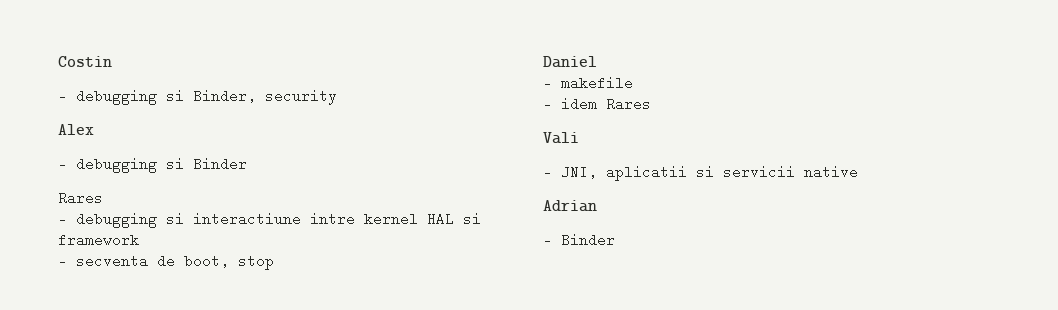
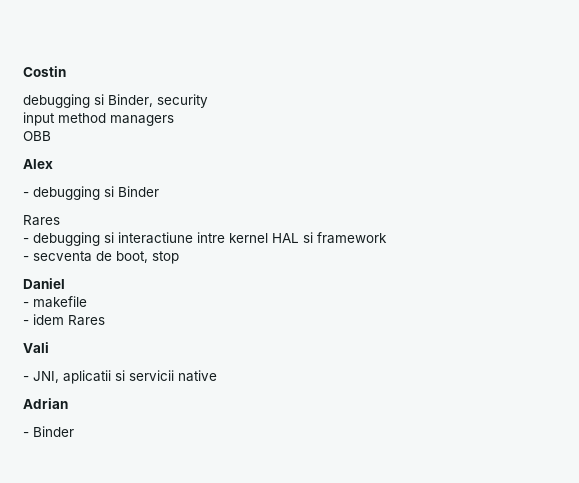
[58,89,67,103] - -> (66, 71) none
(337, 97) none -> [23,112,174,126] [23,131,51,141] // input method managers // OBB

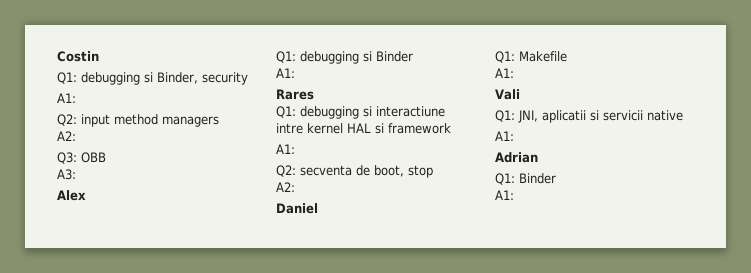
(66, 71) none -> [57,72,77,84] Q1:
(208, 101) none -> [57,93,76,103] [57,114,77,126] A1: // Q2:
(174, 120) none -> [57,131,76,141] [57,152,77,164] A2: // Q3:
(51, 136) none -> [57,169,76,180] // A3:
[23,192,29,197] - -> [276,51,296,63] Q1:
[23,215,60,226] [23,238,29,243] // Rares // - -> [276,68,295,78] [276,89,314,100] [276,106,296,118] // A1: // Rares // Q1:
[23,256,29,261] - -> [276,144,295,154] [276,165,296,177] A1: // Q2:
(179, 257) none -> [276,182,295,192] // A2:
[23,296,87,308] [23,314,105,326] - makefile // - idem Rares -> [495,51,567,63] [495,68,514,78] Q1: Makefile // A1:
[23,376,29,381] - -> [495,110,515,122] Q1:
(217, 376) none -> [495,131,514,141] // A1:
[23,426,74,437] - Binder -> [495,173,556,185] [495,190,514,200] Q1: Binder // A1:

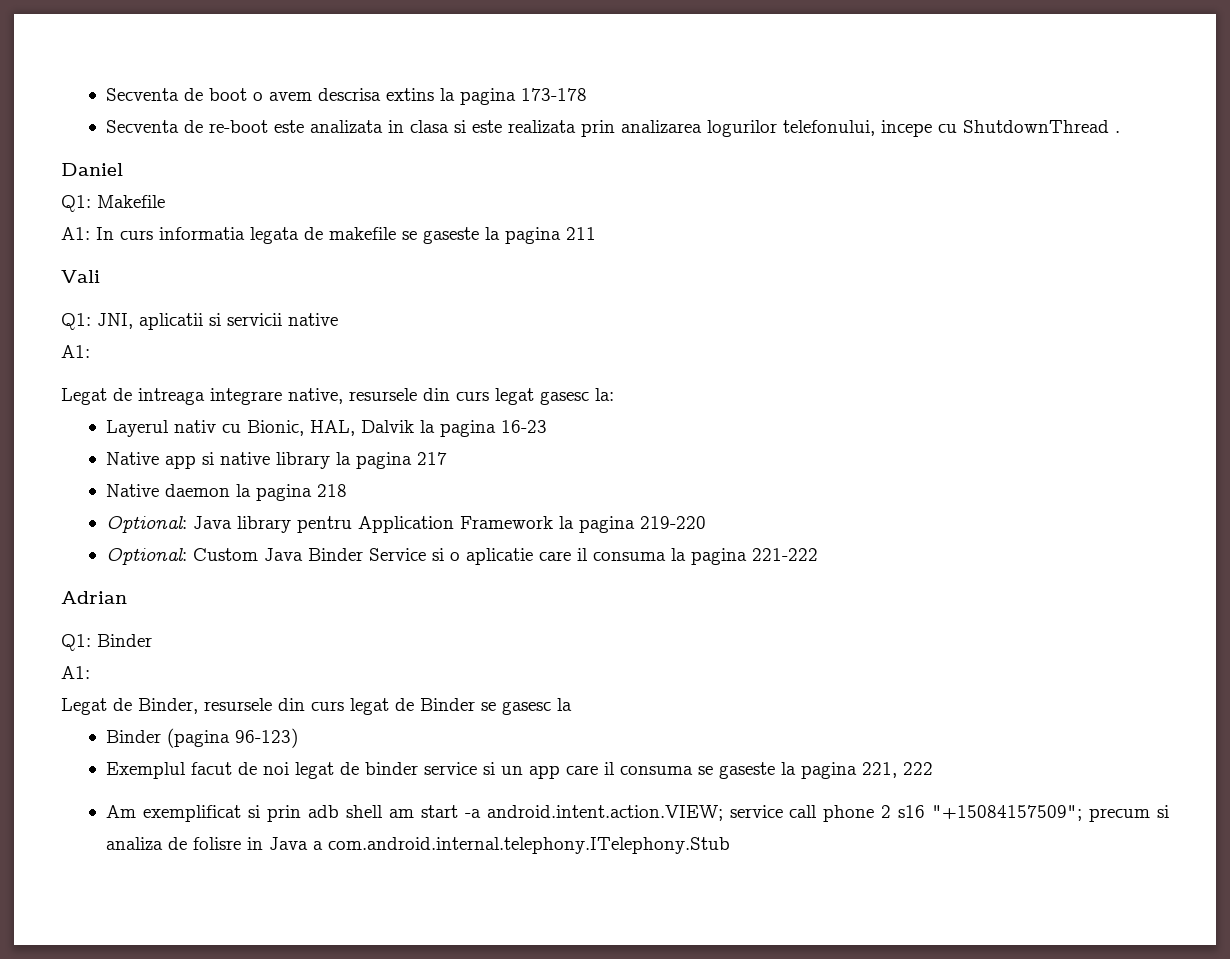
[57,51,99,62] [57,72,248,85] [57,93,76,103] [57,114,219,127] [57,131,76,141] [57,152,106,164] [57,169,76,180] [57,190,86,201] [276,51,413,64] [276,68,295,78] [276,89,314,100] [276,106,445,119] [276,123,451,134] [276,144,295,154] [276,165,433,178] [276,182,295,192] [276,203,318,214] [495,51,567,63] [495,68,514,78] Costin // Q1: debugging si Binder, security // A1: // Q2: input method managers // A2: // Q3: OBB // A3: // Alex // Q1: debugging si Binder // A1: // Rares // Q1: debugging si interactiune intre kernel HAL si framework // A1: // Q2: secventa de boot, stop // A2: // Daniel // Q1: Makefile // A1: -> [106,88,588,105] [106,120,1121,137] [61,163,123,176] [61,195,165,212] [61,227,596,244] Secventa de boot o avem descrisa extins la pagina 173-178 // Secventa de re-boot este analizata in clasa si este realizata prin analizarea logurilor telefonului, incepe cu ShutdownThread . // Daniel // Q1: Makefile // A1: In curs informatia legata de makefile se gaseste la pagina 211
[495,152,538,163] [495,173,556,185] [495,190,514,200] Adrian // Q1: Binder // A1: -> [61,388,614,405] [106,420,548,437] [106,452,448,469] [106,484,348,501] [106,516,707,533] [106,548,819,565] [61,591,127,604] [61,634,152,651] [61,666,90,679] [61,698,572,715] [106,728,299,748] [106,762,934,779] [106,805,1169,822] [106,837,731,854] Legat de intreaga integrare native, resursele din curs legat gasesc la: // Layerul nativ cu Bionic, HAL, Dalvik la pagina 16-23 // Native app si native library la pagina 217 // Native daemon la pagina 218 // Optional: Java library pentru Application Framework la pagina 219-220 // Optional: Custom Java Binder Service si o aplicatie care il consuma la pagina 221-222 // Adrian // Q1: Binder // A1: // Legat de Binder, resursele din curs legat de Binder se gasesc la // Binder (pagina 96-123) // Exemplul facut de noi legat de binder service si un app care il consuma se gaseste la pagina 221, 222 // Am exemplificat si prin adb shell am start -a android.intent.action.VIEW; service call phone 2 s16 "+15084157509"; precum si analiza de folisre in Java a com.android.internal.telephony.ITelephony.Stub

